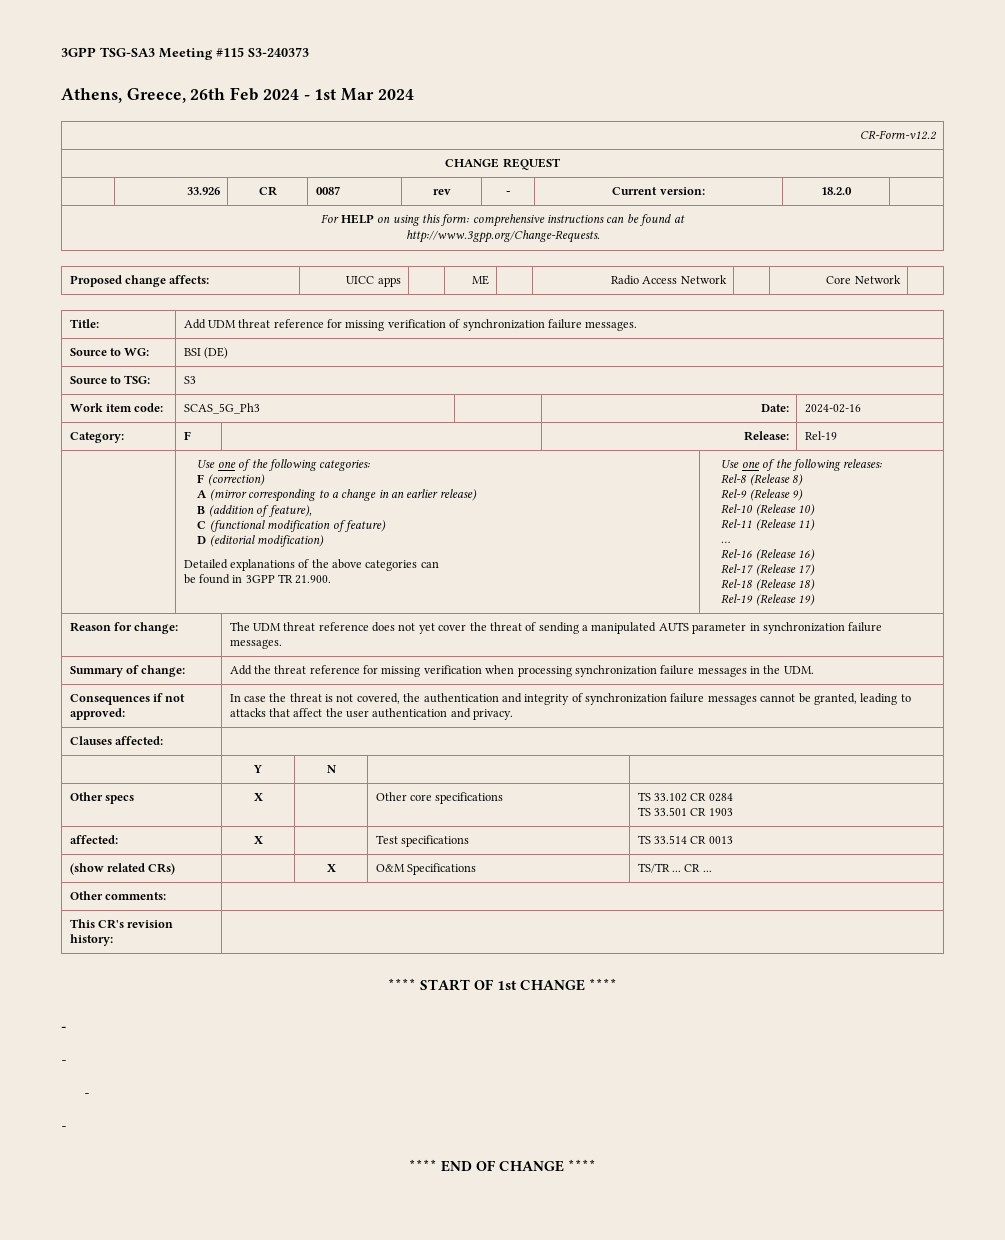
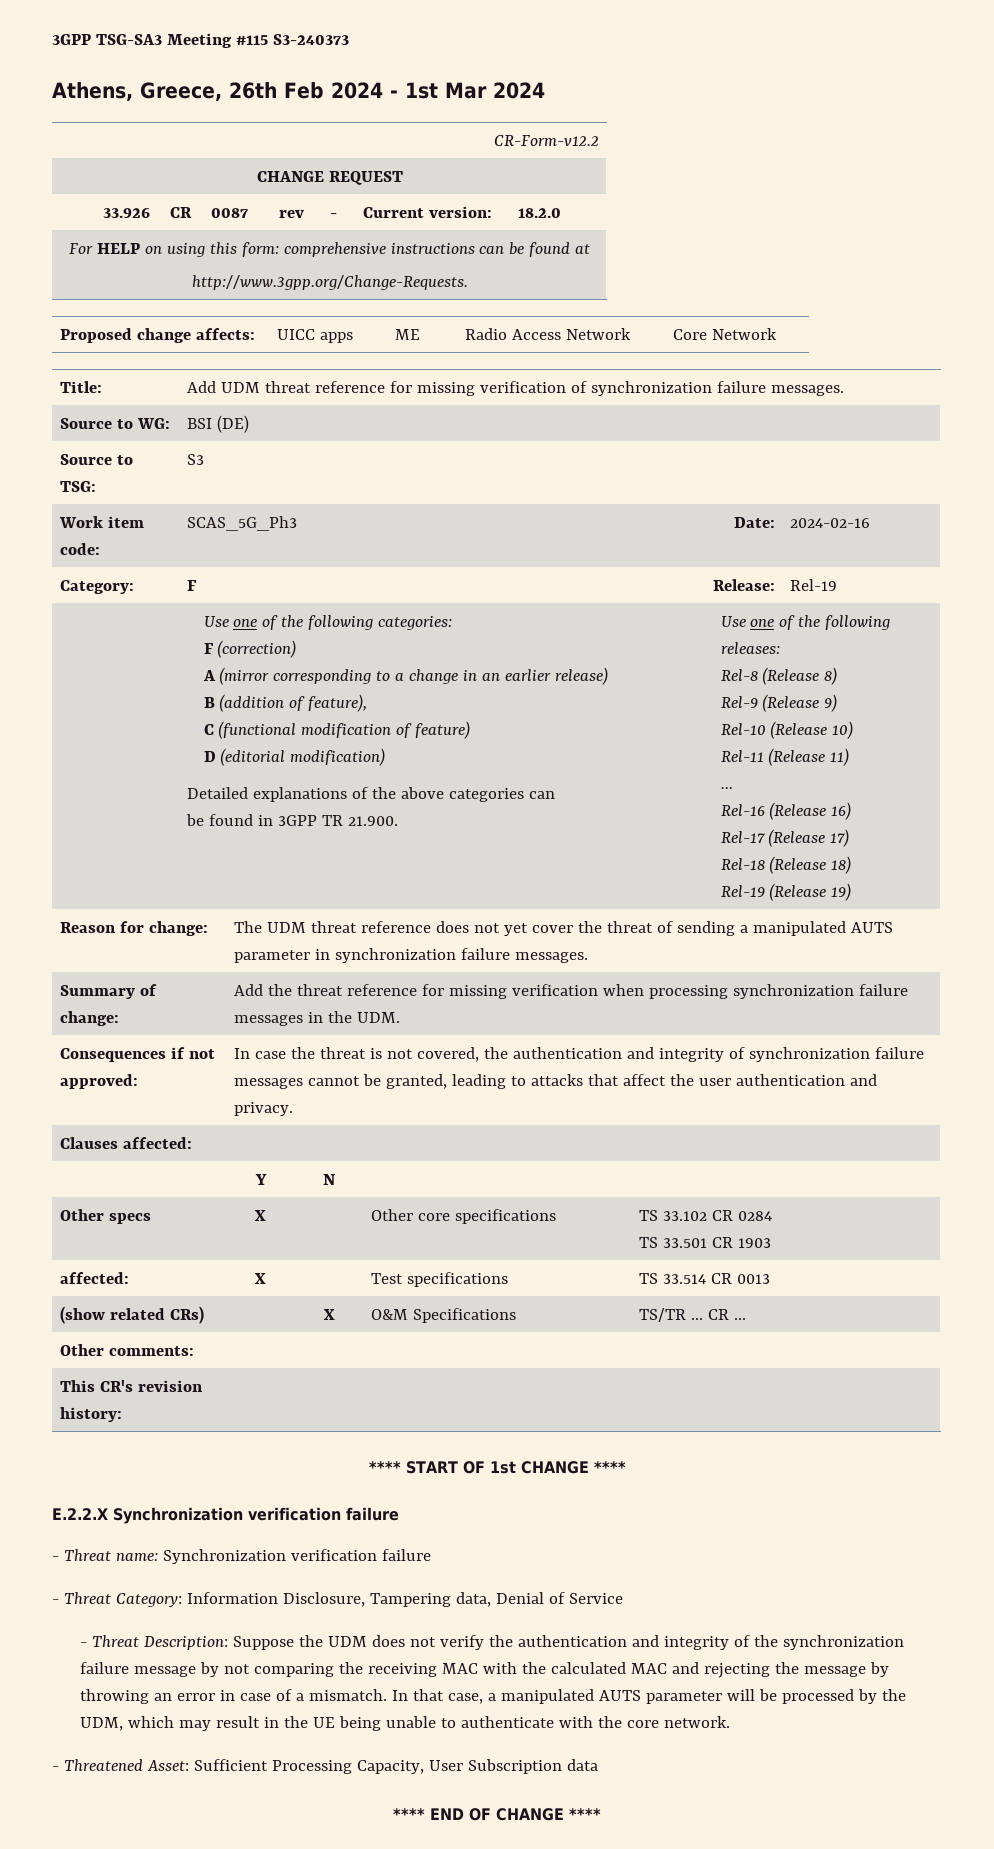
[61,1026,66,1031] [61,1060,66,1064] [84,1093,90,1097] [61,1126,66,1130] - // - // - // - -> [52,1507,399,1524] [52,1549,431,1564] [52,1592,623,1607] [79,1635,904,1650] [79,1662,889,1678] [79,1689,906,1704] [79,1716,730,1731] [52,1759,598,1774] E.2.2.X Synchronization verification failure // - Threat name: Synchronization verification failure // - Threat Category: Information Disclosure, Tampering data, Denial of Service // - Threat Description: Suppose the UDM does not verify the authentication and integrity of the synchronization failure message by not comparing the receiving MAC with the calculated MAC and rejecting the message by throwing an error in case of a mismatch. In that case, a manipulated AUTS parameter will be processed by the UDM, which may result in the UE being unable to authenticate with the core network. // - Threatened Asset: Sufficient Processing Capacity, User Subscription data

